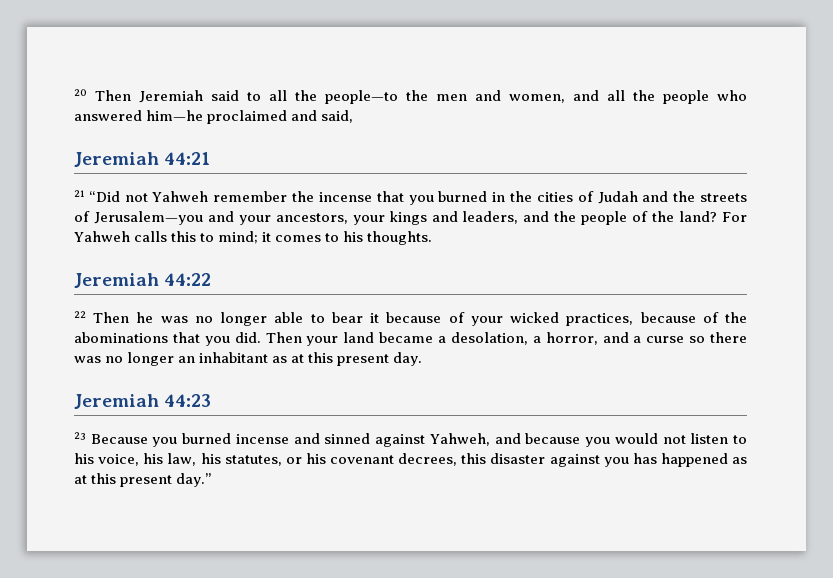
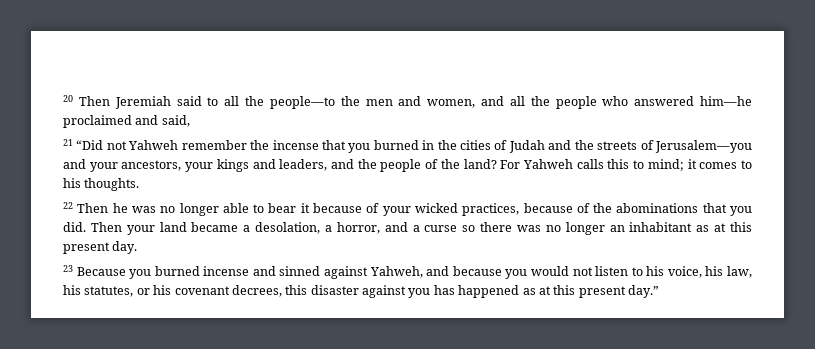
[74,152,211,167] // Jeremiah 44:21 -> (190, 121) none
[74,273,212,288] // Jeremiah 44:22 -> (140, 184) none
[74,394,212,409] // Jeremiah 44:23 -> (138, 247) none

